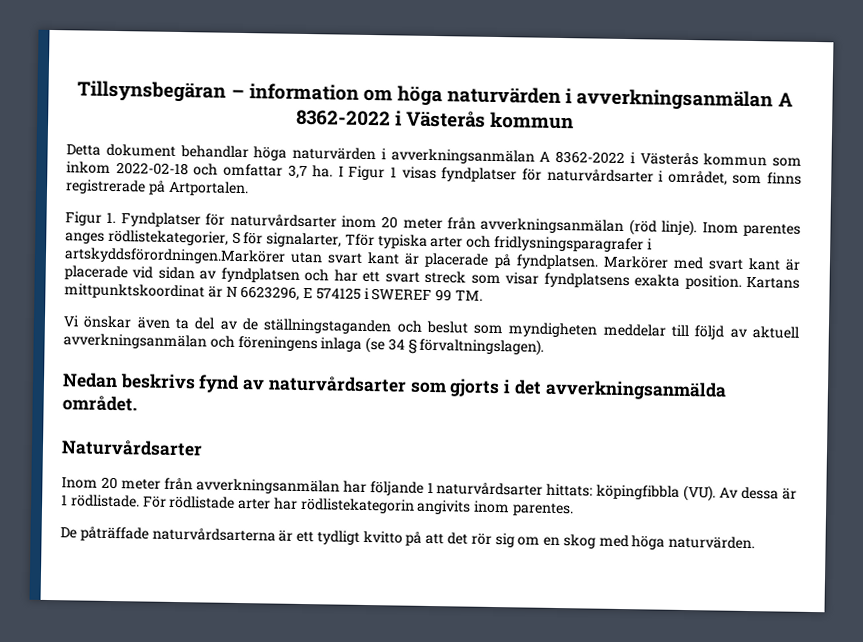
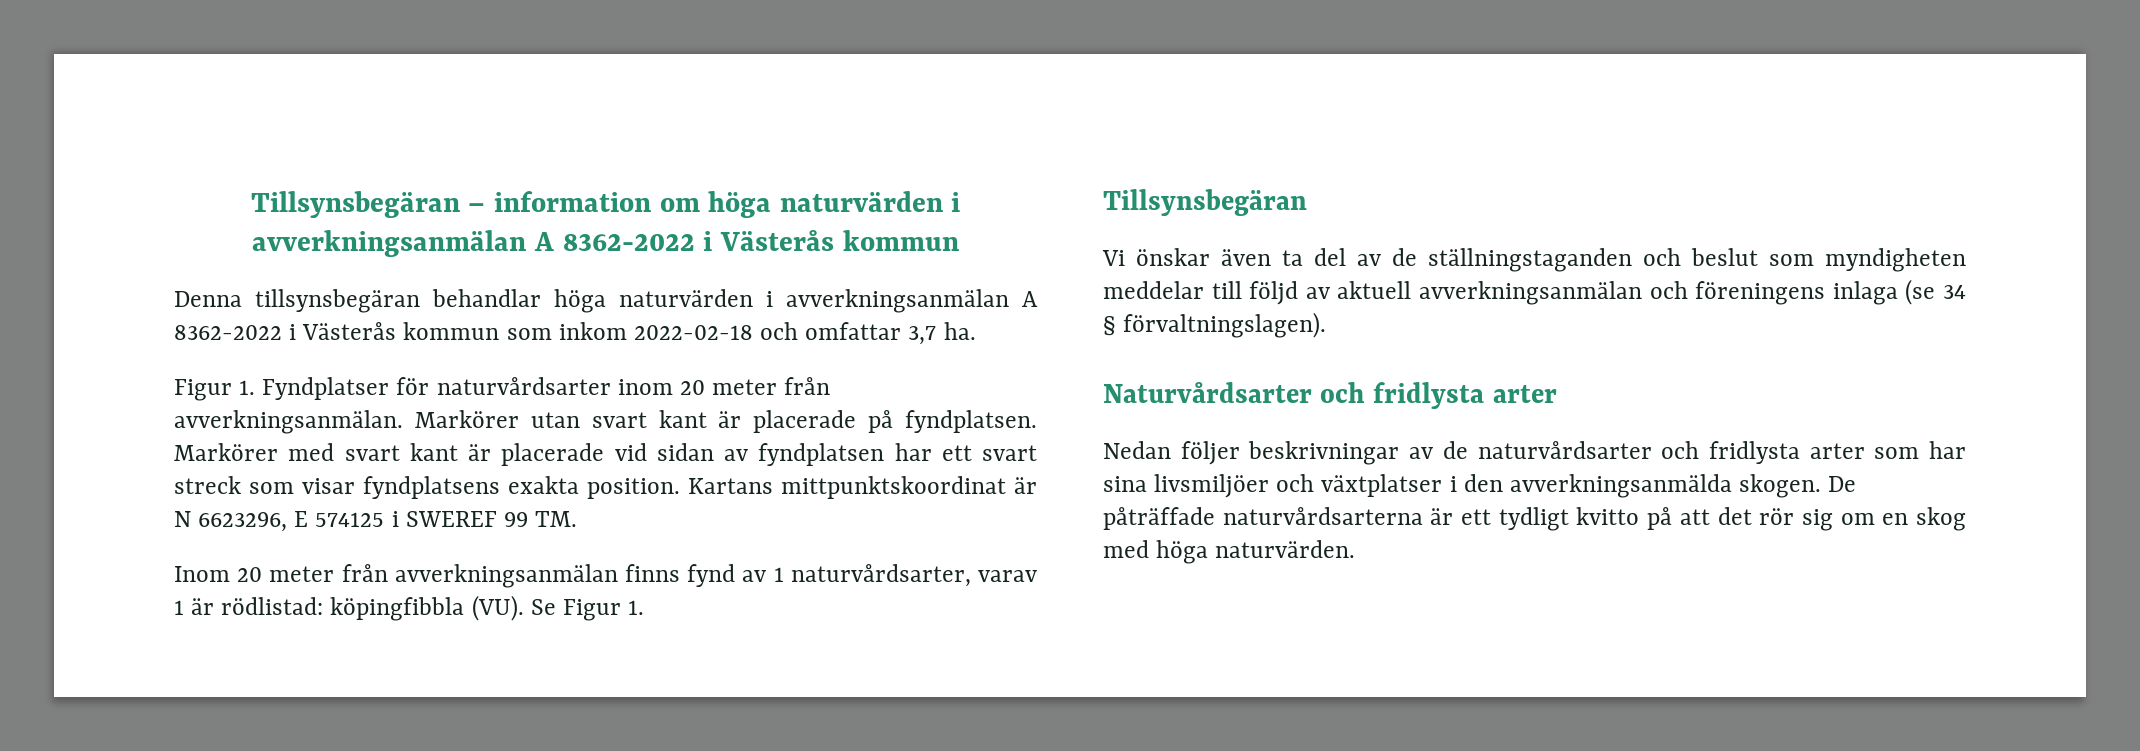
[66,143,176,157] Detta dokument -> [174,289,420,313] Denna tillsynsbegäran
[337,165,802,186] [65,179,249,197] I Figur 1 visas fyndplatser för naturvårdsarter i området, som finns registrerade på Artportalen. -> (976, 331) none
[480,217,801,237] [65,229,653,253] [64,247,286,265] avverkningsanmälan (röd linje). Inom parentes anges rödlistekategorier, S för signalarter, Tför typiska arter och fridlysningsparagrafer i artskyddsförordningen.Markörer -> [174,410,519,434] avverkningsanmälan. Markörer
[304,269,330,282] och -> (885, 454) none
(484, 295) none -> [174,564,1038,588] [174,595,645,621] [1103,189,1307,216] // Inom 20 meter från avverkningsanmälan finns fynd av 1 naturvårdsarter, varav 1 är rödlistad: köpingfibbla (VU). Se Figur 1. // Tillsynsbegäran
[62,372,727,401] [62,395,137,412] [61,439,203,457] [61,476,798,502] [61,494,575,517] Nedan beskrivs fynd av naturvårdsarter som gjorts i det avverkningsanmälda området. // Naturvårdsarter // Inom 20 meter från avverkningsanmälan har följande 1 naturvårdsarter hittats: köpingfibbla (VU). Av dessa är 1 rödlistade. För rödlistade arter har rödlistekategorin angivits inom parentes. // -> [1103,382,1557,409] [1103,441,1967,465] [1103,474,1822,498] Naturvårdsarter och fridlysta arter // Nedan följer beskrivningar av de naturvårdsarter och fridlysta arter som har sina livsmiljöer och växtplatser i den avverkningsanmälda skogen.

